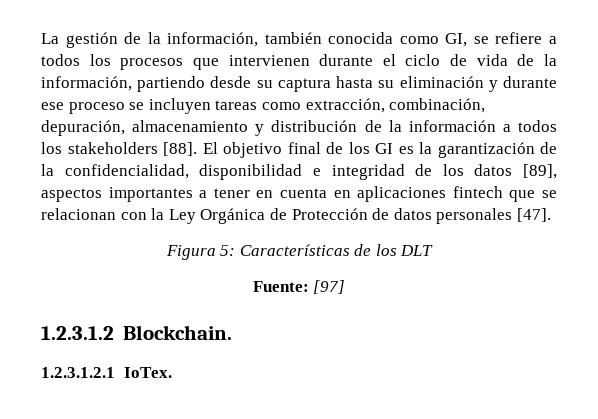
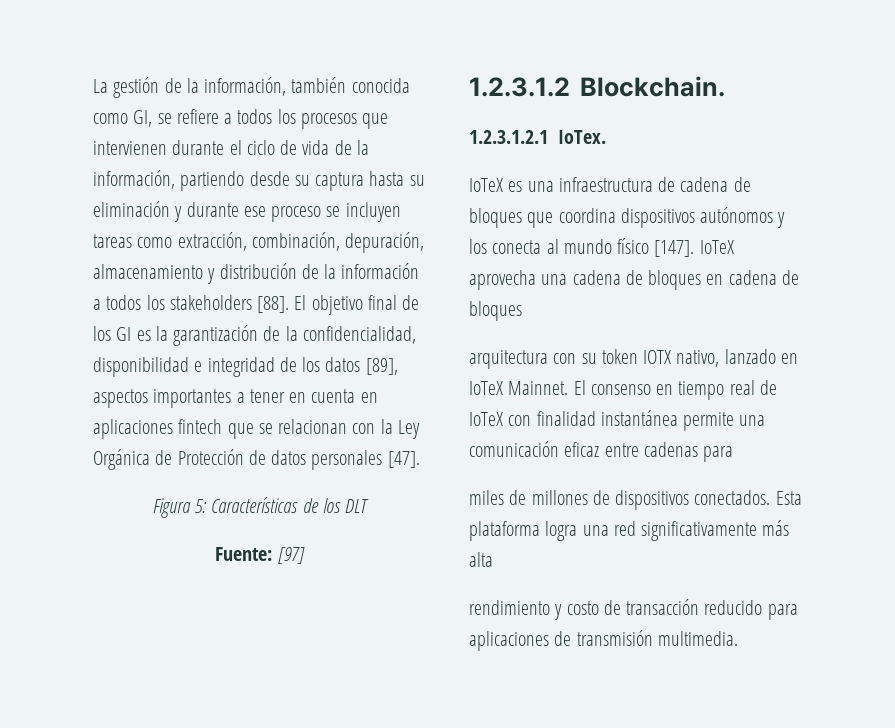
(172, 372) none -> [469,177,751,192] [469,207,786,228] [469,238,734,257] [469,270,799,290] [469,301,522,321] [469,349,798,369] [469,380,777,400] [469,410,766,431] [469,441,734,462] [469,490,802,510] [469,520,790,541] [469,552,493,567] [469,599,798,620] [469,630,738,651] // IoTeX es una infraestructura de cadena de bloques que coordina dispositivos autónomos y los conecta al mundo físico [147]. IoTeX aprovecha una cadena de bloques en cadena de bloques // arquitectura con su token IOTX nativo, lanzado en IoTeX Mainnet. El consenso en tiempo real de IoTeX con finalidad instantánea permite una comunicación eficaz entre cadenas para // miles de millones de dispositivos conectados. Esta plataforma logra una red significativamente más alta // rendimiento y costo de transacción reducido para aplicaciones de transmisión multimedia.

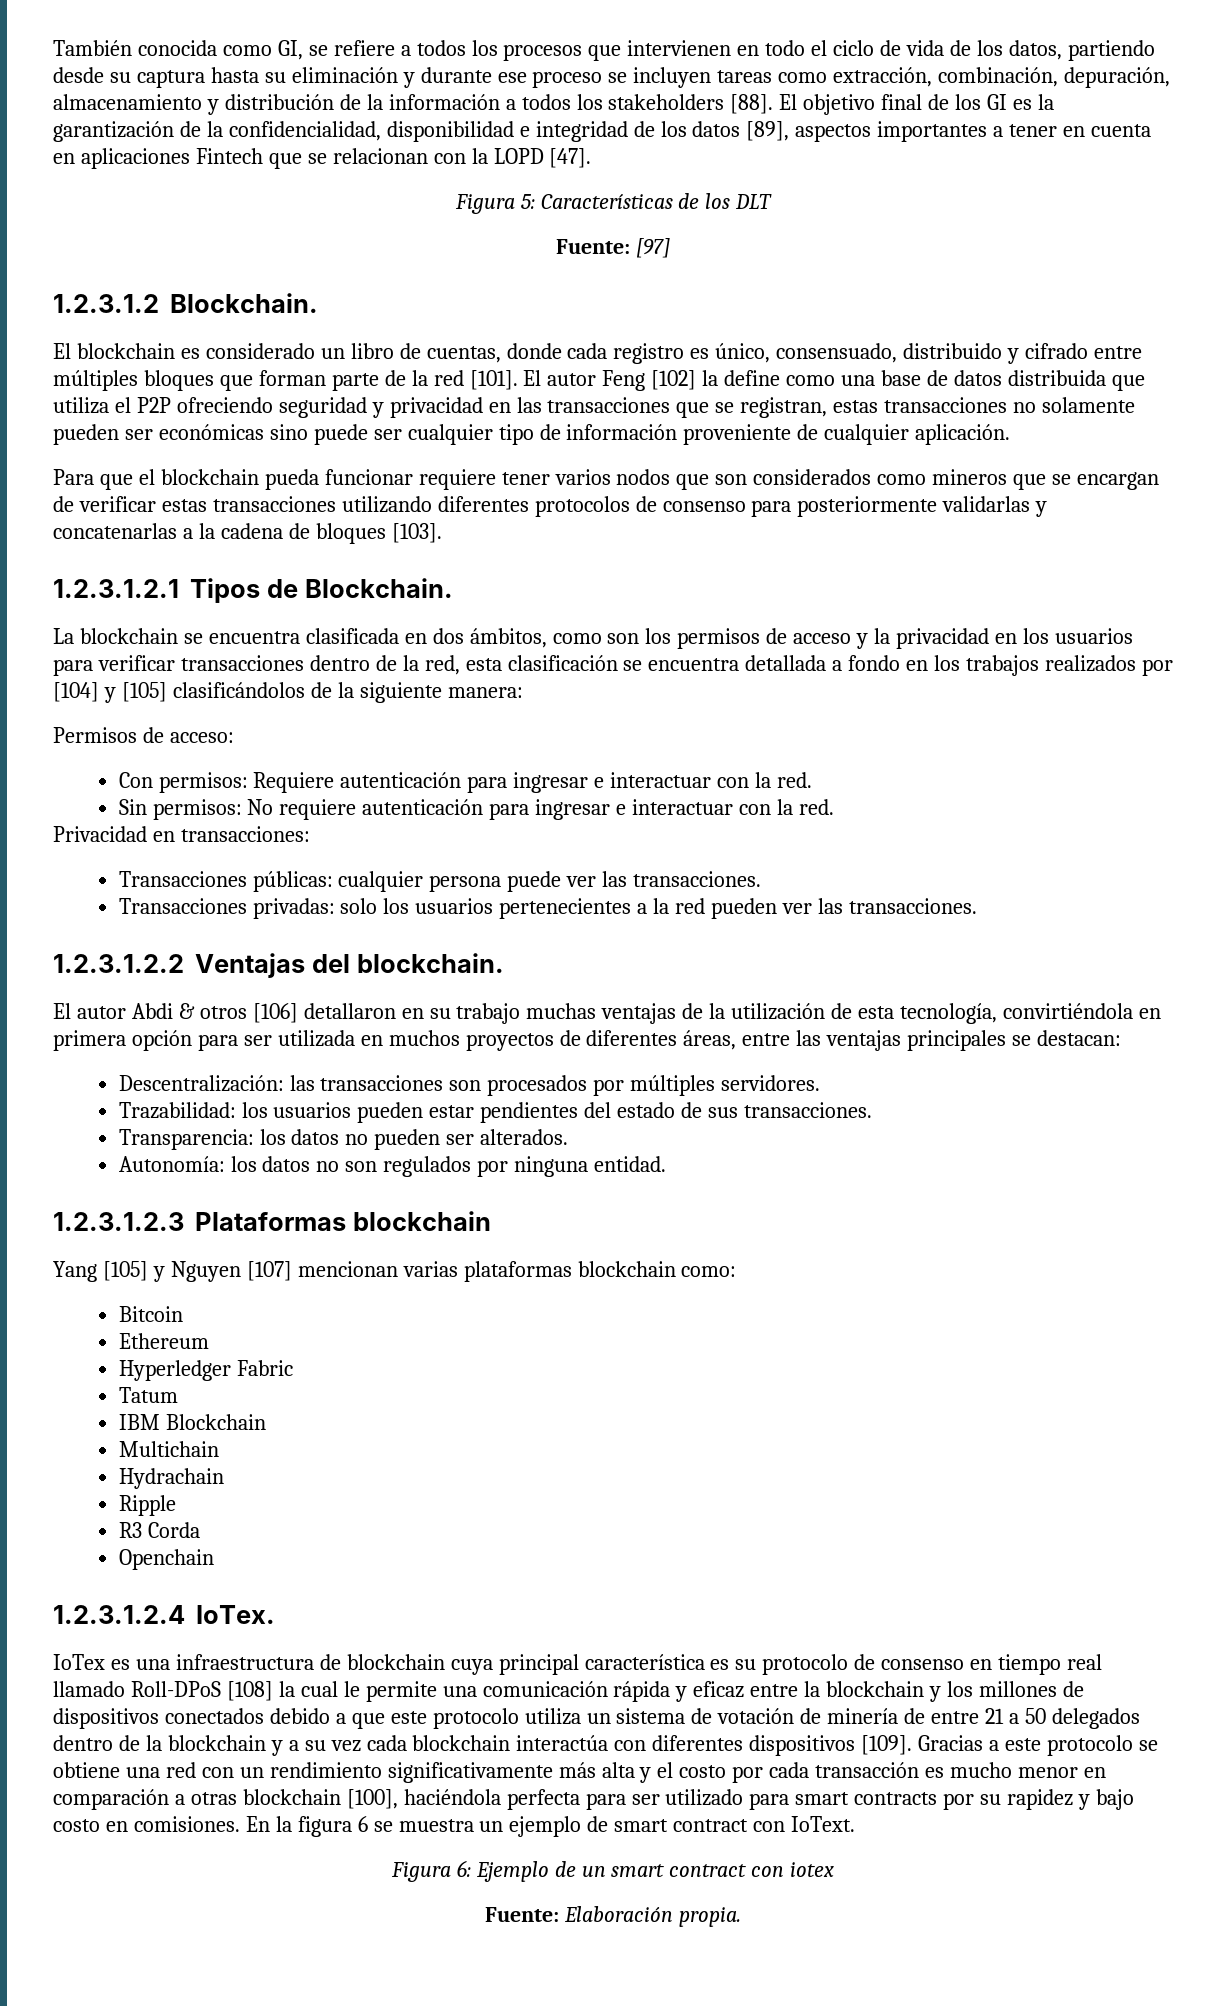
[93,77,347,98] La gestión de la información, también -> [53,40,132,56] También
[172,140,225,155] durante -> [737,40,806,56] en todo
[356,140,369,155] [93,170,175,189] la información, -> [976,40,1062,60] los datos,
[178,419,223,434] fintech -> [195,148,263,164] Fintech
[397,420,420,439] [93,449,383,470] Ley Orgánica de Protección de datos personales -> [493,148,544,164] LOPD
[469,130,548,144] 1.2.3.1.2.1 -> [53,343,1142,364] [53,370,1145,391] [53,397,1136,418] [53,424,1011,445] [53,469,1159,490] [53,496,1048,517] [53,523,442,544] [53,578,453,603] [53,628,1133,649] [53,655,1173,676] [53,682,523,703] [53,727,234,743] [118,772,812,793] [118,799,834,820] [53,826,310,842] [118,871,762,892] [118,898,977,919] [53,953,504,978] [53,1003,1161,1024] [53,1030,1122,1051] [118,1075,821,1096] [118,1102,872,1123] [118,1129,569,1150] [118,1156,667,1177] [53,1211,491,1231] [53,1261,737,1282] [118,1306,183,1322] [118,1333,209,1349] [118,1360,293,1381] [118,1387,178,1403] [118,1414,266,1430] [118,1441,219,1457] [118,1468,224,1489] [118,1495,176,1516] [118,1522,200,1538] [118,1549,214,1570] [53,1605,185,1624] El blockchain es considerado un libro de cuentas, donde cada registro es único, consensuado, distribuido y cifrado entre múltiples bloques que forman parte de la red [101]. El autor Feng [102] la define como una base de datos distribuida que utiliza el P2P ofreciendo seguridad y privacidad en las transacciones que se registran, estas transacciones no solamente pueden ser económicas sino puede ser cualquier tipo de información proveniente de cualquier aplicación. // Para que el blockchain pueda funcionar requiere tener varios nodos que son considerados como mineros que se encargan de verificar estas transacciones utilizando diferentes protocolos de consenso para posteriormente validarlas y concatenarlas a la cadena de bloques [103]. // 1.2.3.1.2.1 Tipos de Blockchain. // La blockchain se encuentra clasificada en dos ámbitos, como son los permisos de acceso y la privacidad en los usuarios para verificar transacciones dentro de la red, esta clasificación se encuentra detallada a fondo en los trabajos realizados por [104] y [105] clasificándolos de la siguiente manera: // Permisos de acceso: // Con permisos: Requiere autenticación para ingresar e interactuar con la red. // Sin permisos: No requiere autenticación para ingresar e interactuar con la red. // Privacidad en transacciones: // Transacciones públicas: cualquier persona puede ver las transacciones. // Transacciones privadas: solo los usuarios pertenecientes a la red pueden ver las transacciones. // 1.2.3.1.2.2 Ventajas del blockchain. // El autor Abdi & otros [106] detallaron en su trabajo muchas ventajas de la utilización de esta tecnología, convirtiéndola en primera opción para ser utilizada en muchos proyectos de diferentes áreas, entre las ventajas principales se destacan: // Descentralización: las transacciones son procesados por múltiples servidores. // Trazabilidad: los usuarios pueden estar pendientes del estado de sus transacciones. // Transparencia: los datos no pueden ser alterados. // Autonomía: los datos no son regulados por ninguna entidad. // 1.2.3.1.2.3 Plataformas blockchain // Yang [105] y Nguyen [107] mencionan varias plataformas blockchain como: // Bitcoin // Ethereum // Hyperledger Fabric // Tatum // IBM Blockchain // Multichain // Hydrachain // Ripple // R3 Corda // Openchain // 1.2.3.1.2.4
[469,178,503,192] IoTeX -> [53,1654,105,1670] IoTex
[680,177,751,192] [469,207,786,228] [469,238,734,257] [469,270,799,290] [469,301,522,321] [469,349,798,369] [469,380,777,400] [469,410,766,431] [469,441,734,462] [469,490,802,510] [469,520,790,541] [469,552,493,567] [469,599,798,620] [469,630,738,651] cadena de bloques que coordina dispositivos autónomos y los conecta al mundo físico [147]. IoTeX aprovecha una cadena de bloques en cadena de bloques // arquitectura con su token IOTX nativo, lanzado en IoTeX Mainnet. El consenso en tiempo real de IoTeX con finalidad instantánea permite una comunicación eficaz entre cadenas para // miles de millones de dispositivos conectados. Esta plataforma logra una red significativamente más alta // rendimiento y costo de transacción reducido para aplicaciones de transmisión multimedia. -> [346,1654,1103,1675] [53,1681,1084,1702] [53,1708,1140,1729] [53,1735,1158,1756] [53,1762,1106,1783] [53,1789,1134,1810] [53,1816,856,1837] [390,1860,835,1882] [485,1906,741,1927] blockchain cuya principal característica es su protocolo de consenso en tiempo real llamado Roll-DPoS [108] la cual le permite una comunicación rápida y eficaz entre la blockchain y los millones de dispositivos conectados debido a que este protocolo utiliza un sistema de votación de minería de entre 21 a 50 delegados dentro de la blockchain y a su vez cada blockchain interactúa con diferentes dispositivos [109]. Gracias a este protocolo se obtiene una red con un rendimiento significativamente más alta y el costo por cada transacción es mucho menor en comparación a otras blockchain [100], haciéndola perfecta para ser utilizado para smart contracts por su rapidez y bajo costo en comisiones. En la figura 6 se muestra un ejemplo de smart contract con IoText. // Figura 6: Ejemplo de un smart contract con iotex // Fuente: Elaboración propia.

